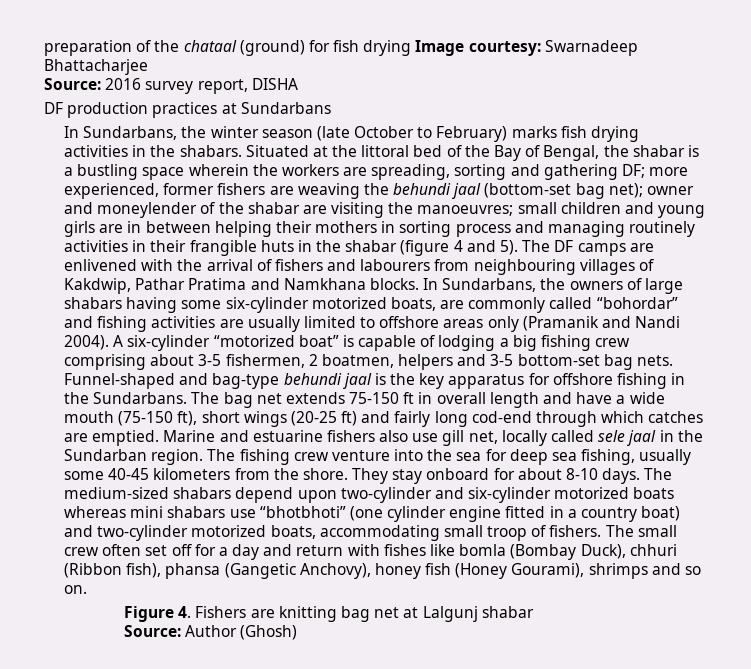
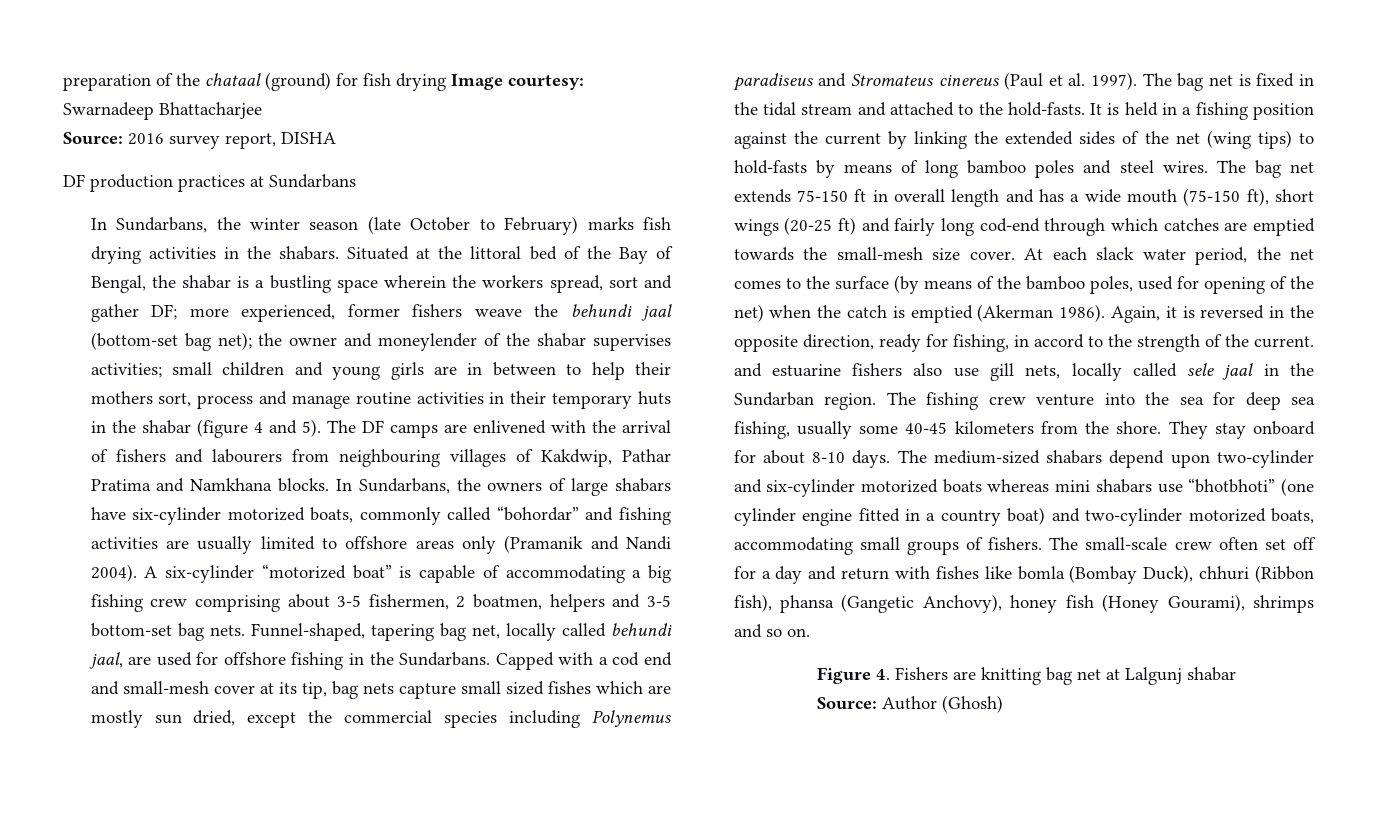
[343,164,618,180] are spreading, sorting and gathering -> [549,275,672,293] [90,304,139,322] spread, sort and gather
[269,183,360,199] are weaving -> [474,309,522,317] weave
(643, 190) none -> [258,333,283,346] the
[302,202,514,218] are visiting the manoeuvres; -> [592,334,671,351] [90,363,162,378] supervises activities;
[214,221,696,237] helping their mothers in sorting process and managing routinely -> [566,362,671,380] [90,391,411,409] to help their mothers sort, process and manage routine
[189,240,257,256] frangible -> [552,393,633,409] temporary
[126,297,222,313] having some -> [90,507,126,520] have
[440,300,465,309] are -> (354, 515) none
[438,335,496,351] lodging -> [505,565,625,583] accommodating
[64,373,525,389] Funnel-shaped and bag-type behundi jaal is the key apparatus -> [250,623,672,641] [88,652,192,669] Funnel-shaped, tapering bag net, locally called behundi jaal, are used
(188, 398) none -> [495,652,672,670] [90,681,671,699] [90,710,671,728] [732,72,1314,91] [733,102,1314,120] [733,130,1314,149] [733,160,1208,178] Capped with a cod end and small-mesh cover at its tip, bag nets capture small sized fishes which are mostly sun dried, except the commercial species including Polynemus paradiseus and Stromateus cinereus (Paul et al. 1997). The bag net is fixed in the tidal stream and attached to the hold-fasts. It is held in a fishing position against the current by linking the extended sides of the net (wing tips) to hold-fasts by means of long bamboo poles and steel wires.
[576,392,613,404] have -> [1038,189,1064,202] has
[92,430,216,446] emptied. Marine -> [1253,218,1315,236] [733,247,1314,265] [733,275,1314,294] [733,304,1314,323] [733,334,1314,352] emptied towards the small-mesh size cover. At each slack water period, the net comes to the surface (by means of the bamboo poles, used for opening of the net) when the catch is emptied (Akerman 1986). Again, it is reversed in the opposite direction, ready for fishing, in accord to the strength of the current.
[468,431,498,444] net, -> [1025,365,1061,379] nets,
[487,526,528,541] troop -> [906,541,959,555] groups
[637,525,677,537] small -> [1085,537,1168,550] small-scale

